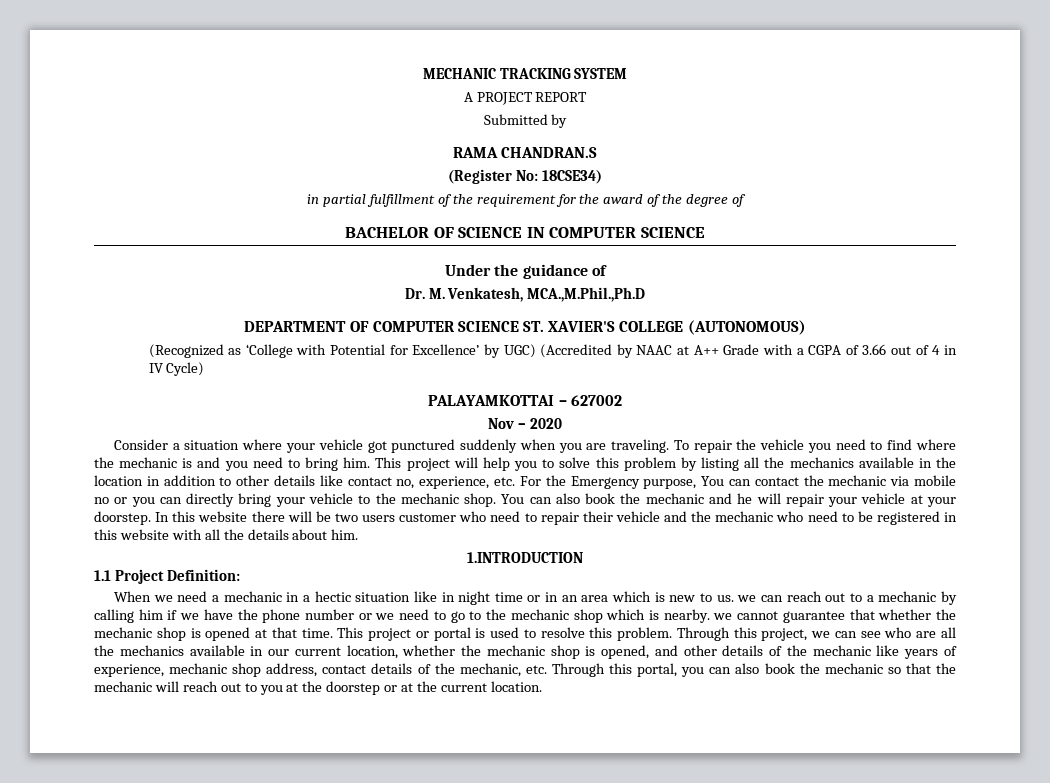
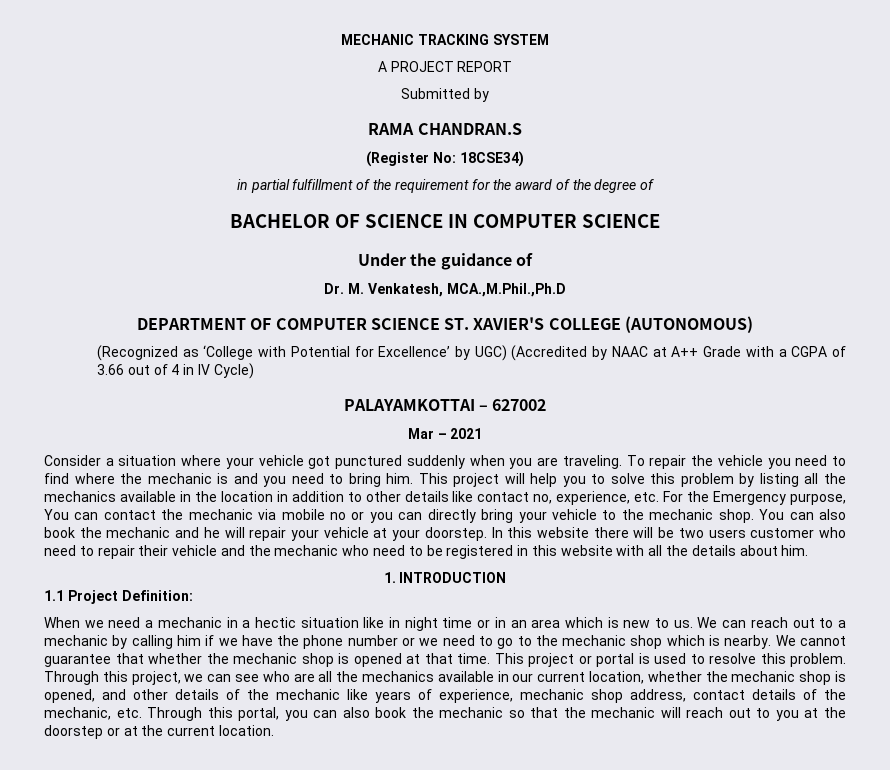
[488,418,562,429] Nov – 2020 -> [407,428,483,439] Mar – 2021
[467,552,583,563] 1.INTRODUCTION -> [383,572,507,583] 1. INTRODUCTION
[737,595,757,602] we -> [697,617,718,628] We
[713,613,733,620] we -> [775,635,796,646] We

